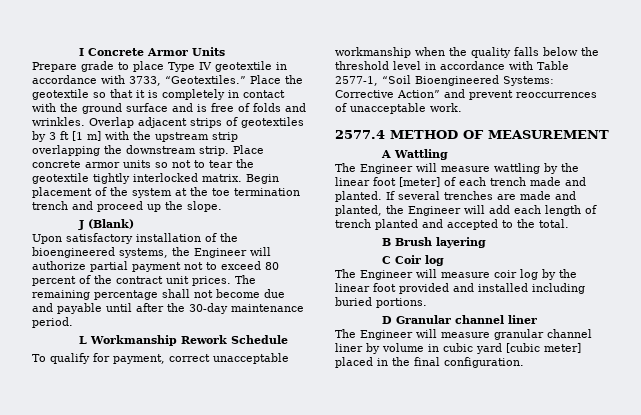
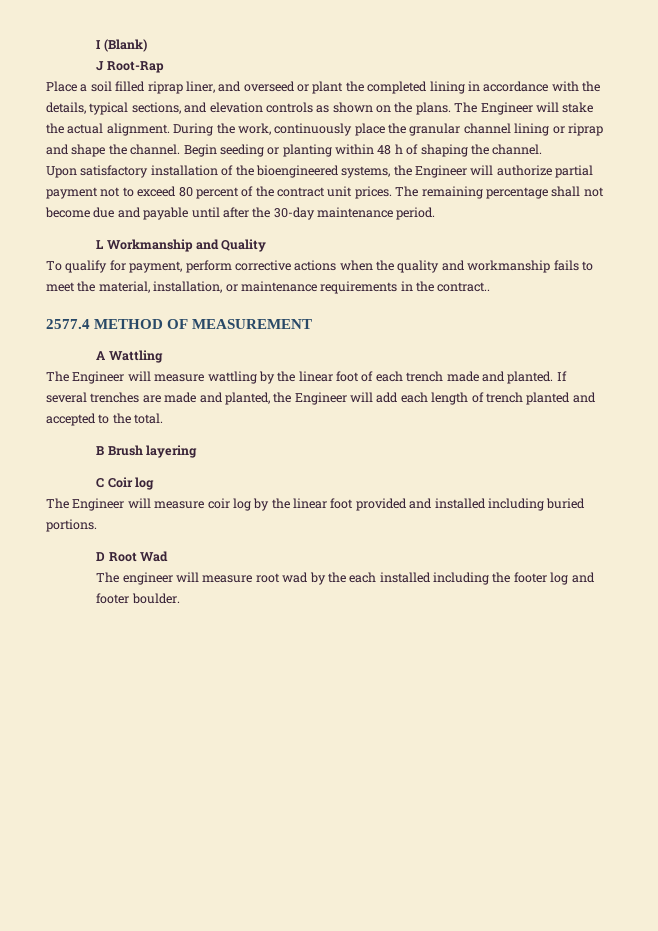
[87,47,225,56] [32,61,287,72] [32,75,303,86] [32,89,285,100] [32,103,306,114] [32,117,304,128] [32,131,238,142] [32,145,264,156] [32,159,254,168] [32,173,279,184] [32,187,300,198] [32,201,222,212] [77,219,134,230] Concrete Armor Units // Prepare grade to place Type IV geotextile in accordance with 3733, “Geotextiles.” Place the geotextile so that it is completely in contact with the ground surface and is free of folds and wrinkles. Overlap adjacent strips of geotextiles by 3 ft [1 m] with the upstream strip overlapping the downstream strip. Place concrete armor units so not to tear the geotextile tightly interlocked matrix. Begin placement of the system at the toe termination trench and proceed up the slope. // J (Blank) -> [103,39,147,52] [96,61,164,73] [46,81,600,94] [46,102,594,115] [46,123,603,136] [46,144,543,157] (Blank) // J Root-Rap // Place a soil filled riprap liner, and overseed or plant the completed lining in accordance with the details, typical sections, and elevation controls as shown on the plans. The Engineer will stake the actual alignment. During the work, continuously place the granular channel lining or riprap and shape the channel. Begin seeding or planting within 48 h of shaping the channel.
[180,335,288,344] Rework Schedule -> [196,239,267,252] and Quality
[169,353,289,364] [335,47,599,58] [335,61,569,70] [335,75,554,86] [335,89,597,100] [335,103,462,114] correct unacceptable workmanship when the quality falls below the threshold level in accordance with Table 2577-1, “Soil Bioengineered Systems: Corrective Action” and prevent reoccurrences of unacceptable work. -> [185,260,593,273] [46,281,491,294] perform corrective actions when the quality and workmanship fails to meet the material, installation, or maintenance requirements in the contract..
[399,177,440,187] [meter] -> (359, 376) none
[395,315,537,324] [335,329,592,340] [335,343,581,354] [335,357,524,368] Granular channel liner // The Engineer will measure granular channel liner by volume in cubic yard [cubic meter] placed in the final configuration. -> [108,551,169,562] [96,572,595,585] [96,593,180,604] Root Wad // The engineer will measure root wad by the each installed including the footer log and footer boulder.

